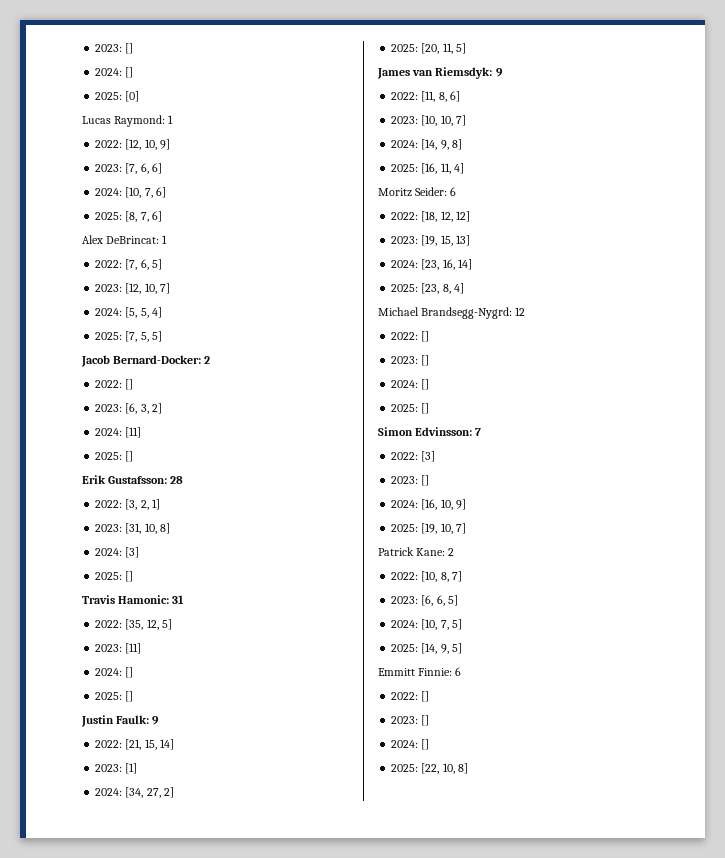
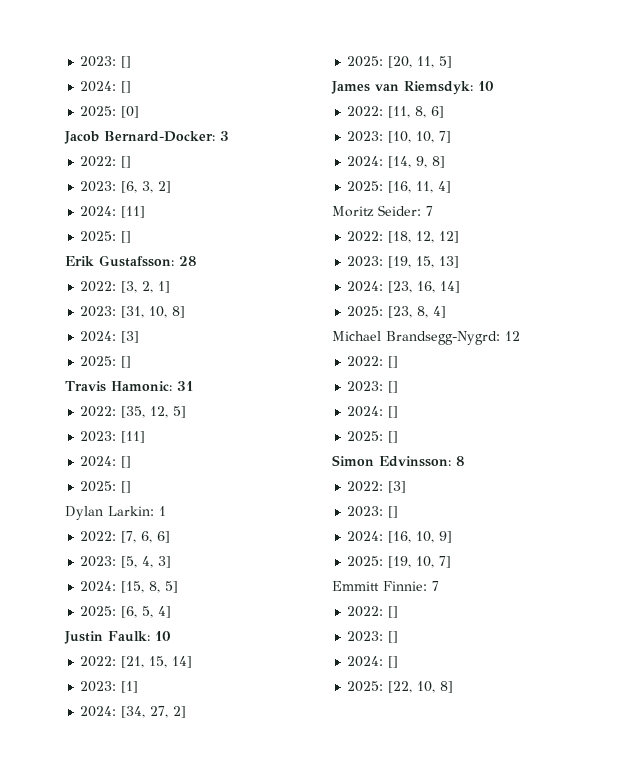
[82,115,174,127] [95,139,170,150] [95,163,162,174] [95,187,166,198] [95,211,162,222] [82,235,168,244] [95,259,162,270] [95,283,170,294] [95,307,162,318] [95,331,162,342] // Lucas Raymond: 1 // 2022: [12, 10, 9] // 2023: [7, 6, 6] // 2024: [10, 7, 6] // 2025: [8, 7, 6] // Alex DeBrincat: 1 // 2022: [7, 6, 5] // 2023: [12, 10, 7] // 2024: [5, 5, 4] // 2025: [7, 5, 5] -> (140, 112) none
[204,356,211,364] 2 -> [220,131,229,141] 3
(134, 696) none -> [65,506,166,520] [80,531,171,543] [80,556,172,568] [80,581,179,593] [80,606,172,618] // Dylan Larkin: 1 // 2022: [7, 6, 6] // 2023: [5, 4, 3] // 2024: [15, 8, 5] // 2025: [6, 5, 4]
[152,716,160,725] 9 -> [155,631,171,641] 10
[495,68,503,77] 9 -> [478,81,494,91] 10
[450,187,457,196] 6 -> [426,206,433,216] 7
[475,428,482,436] 7 -> [456,456,465,466] 8
[378,547,455,556] [391,571,462,582] [391,595,458,606] [391,619,462,630] [391,643,462,654] // Patrick Kane: 2 // 2022: [10, 8, 7] // 2023: [6, 6, 5] // 2024: [10, 7, 5] // 2025: [14, 9, 5] -> (452, 562) none
[455,667,462,676] 6 -> [432,581,439,591] 7

